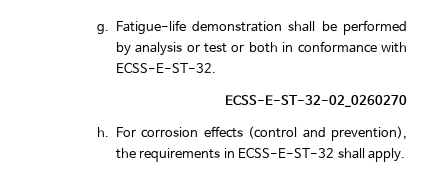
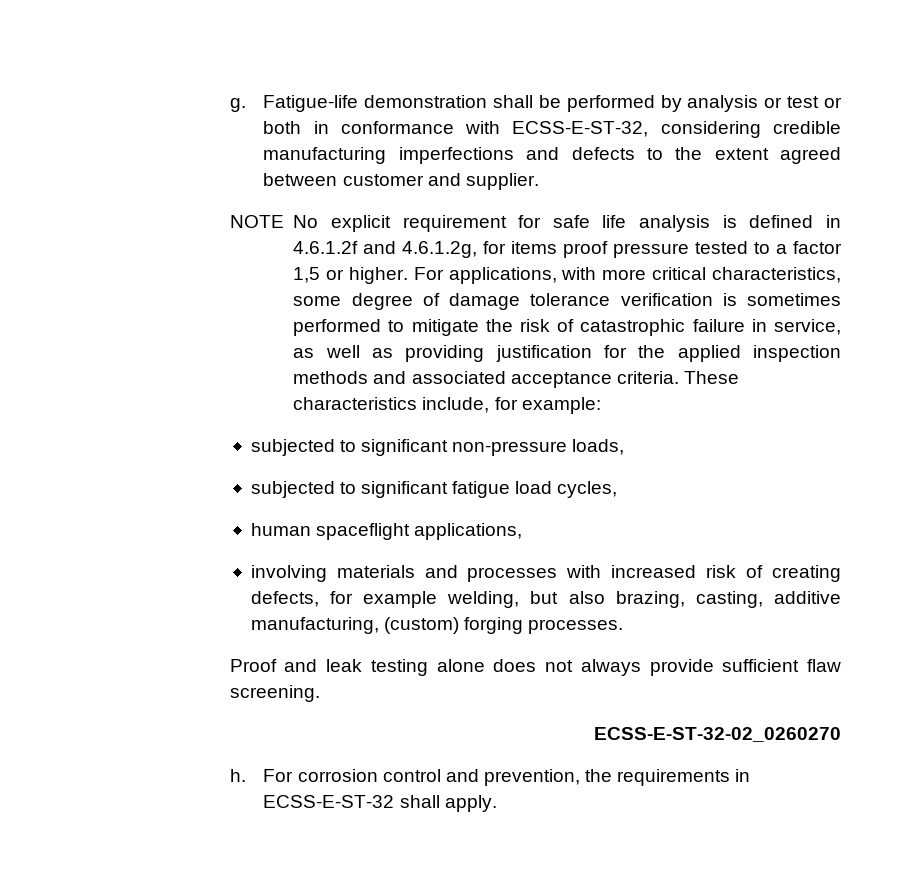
[115,62,216,73] ECSS-E-ST-32. -> [512,121,841,138] [263,147,842,164] [263,173,539,190] [229,215,841,232] [293,241,842,258] [293,267,841,284] [293,293,841,310] [293,319,842,336] [293,345,841,362] [293,371,739,388] [293,397,601,414] [250,439,625,456] [250,481,618,498] [250,523,522,540] [250,565,842,582] [250,591,842,608] [250,617,624,634] [229,659,841,676] [229,685,320,702] ECSS-E-ST-32, considering credible manufacturing imperfections and defects to the extent agreed between customer and supplier. // NOTE No explicit requirement for safe life analysis is defined in 4.6.1.2f and 4.6.1.2g, for items proof pressure tested to a factor 1,5 or higher. For applications, with more critical characteristics, some degree of damage tolerance verification is sometimes performed to mitigate the risk of catastrophic failure in service, as well as providing justification for the applied inspection methods and associated acceptance criteria. These characteristics include, for example: // subjected to significant non-pressure loads, // subjected to significant fatigue load cycles, // human spaceflight applications, // involving materials and processes with increased risk of creating defects, for example welding, but also brazing, casting, additive manufacturing, (custom) forging processes. // Proof and leak testing alone does not always provide sufficient flaw screening.
[203,126,407,141] effects (control and prevention), -> [382,769,580,786] control and prevention,

